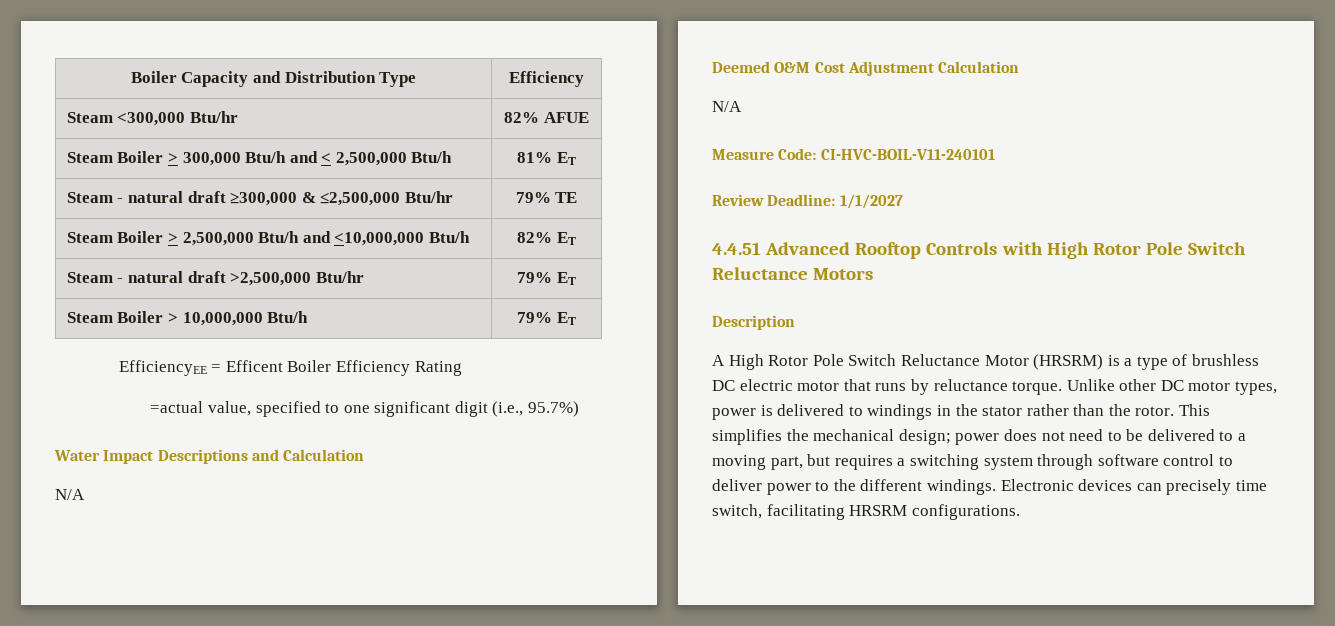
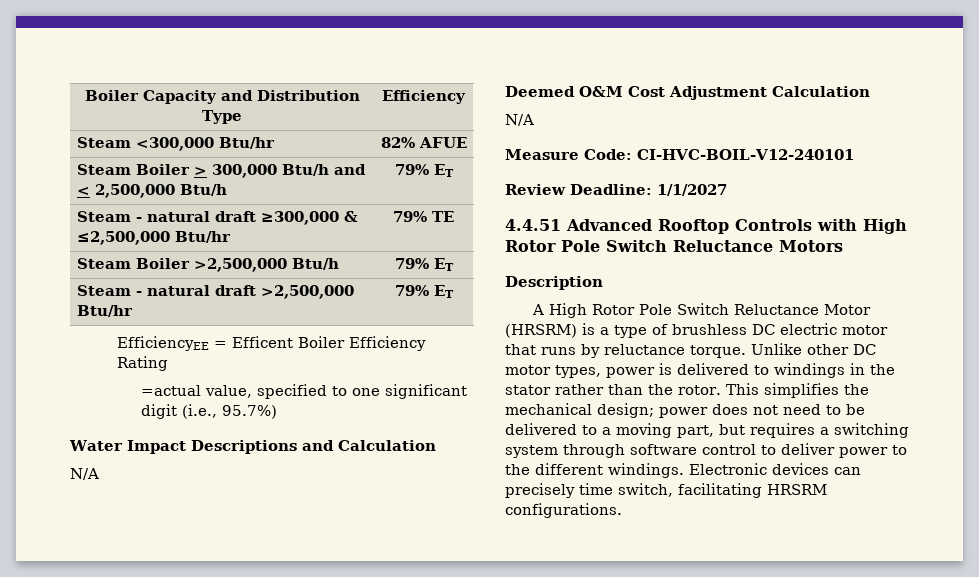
[517,152,553,163] 81% -> [394,164,429,175] 79%
[167,231,470,246] [517,232,553,243] > 2,500,000 Btu/h and <10,000,000 Btu/h | 82% -> [193,258,339,272] [394,258,429,269] >2,500,000 Btu/h | 79%
[66,311,309,326] [517,312,576,325] // Steam Boiler > 10,000,000 Btu/h | 79% ET -> (454, 291) none
[820,149,995,160] CI-HVC-BOIL-V11-240101 -> [637,149,854,160] CI-HVC-BOIL-V12-240101

